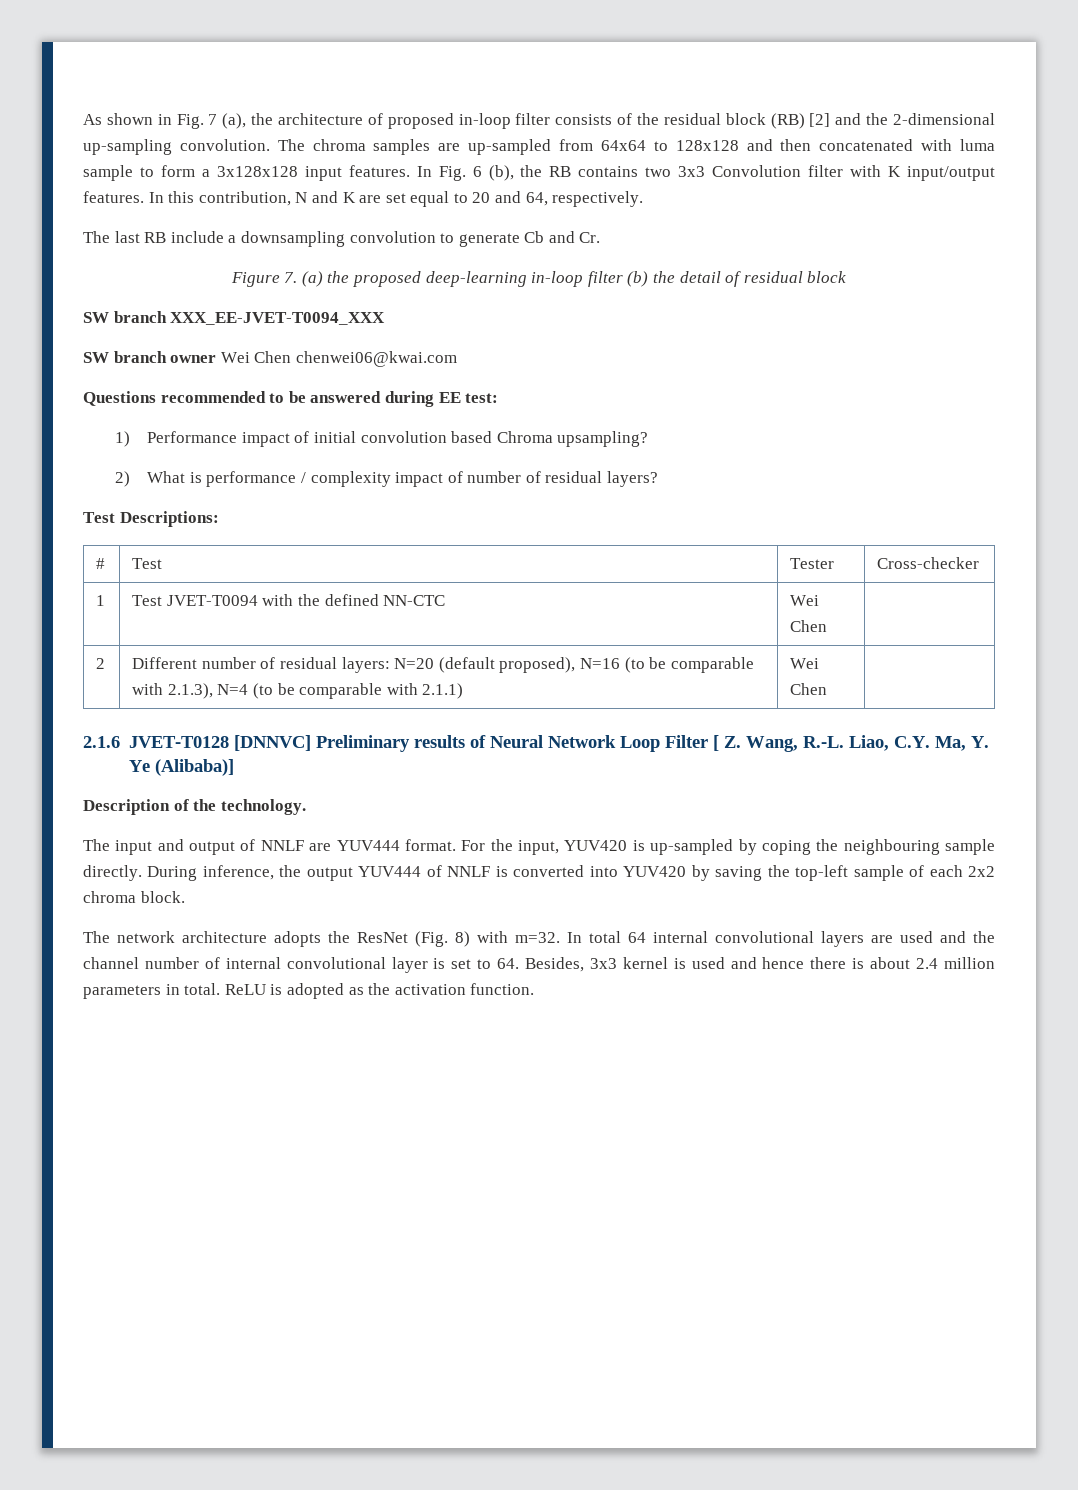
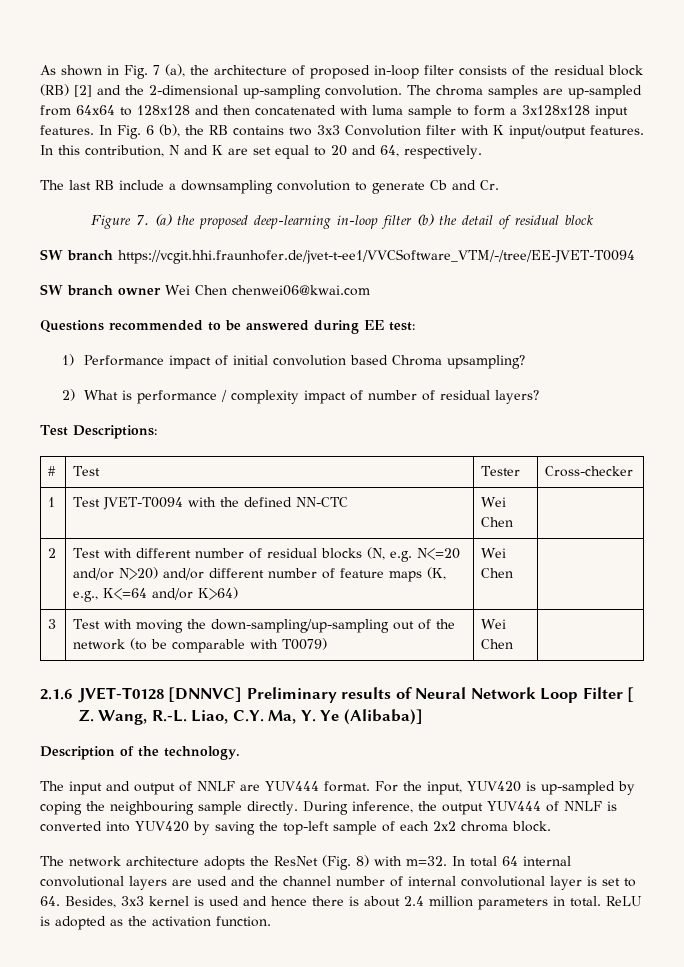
[170,312,386,325] XXX_EE-JVET-T0094_XXX -> [118,249,635,264] https://vcgit.hhi.fraunhofer.de/jvet-t-ee1/VVCSoftware_VTM/-/tree/EE-JVET-T0094
[132,657,754,673] [132,683,464,699] Different number of residual layers: N=20 (default proposed), N=16 (to be comparable with 2.1.3), N=4 (to be comparable with 2.1.1) -> [73,547,461,562] [73,567,447,582] [73,587,239,602] [481,548,507,558] [481,568,514,578] [48,619,57,629] [73,619,456,633] [73,638,328,653] Test with different number of residual blocks (N, e.g. N<=20 and/or N>20) and/or different number of feature maps (K, e.g., K<=64 and/or K>64) | Wei Chen | // 3 | Test with moving the down-sampling/up-sampling out of the network (to be comparable with T0079)

